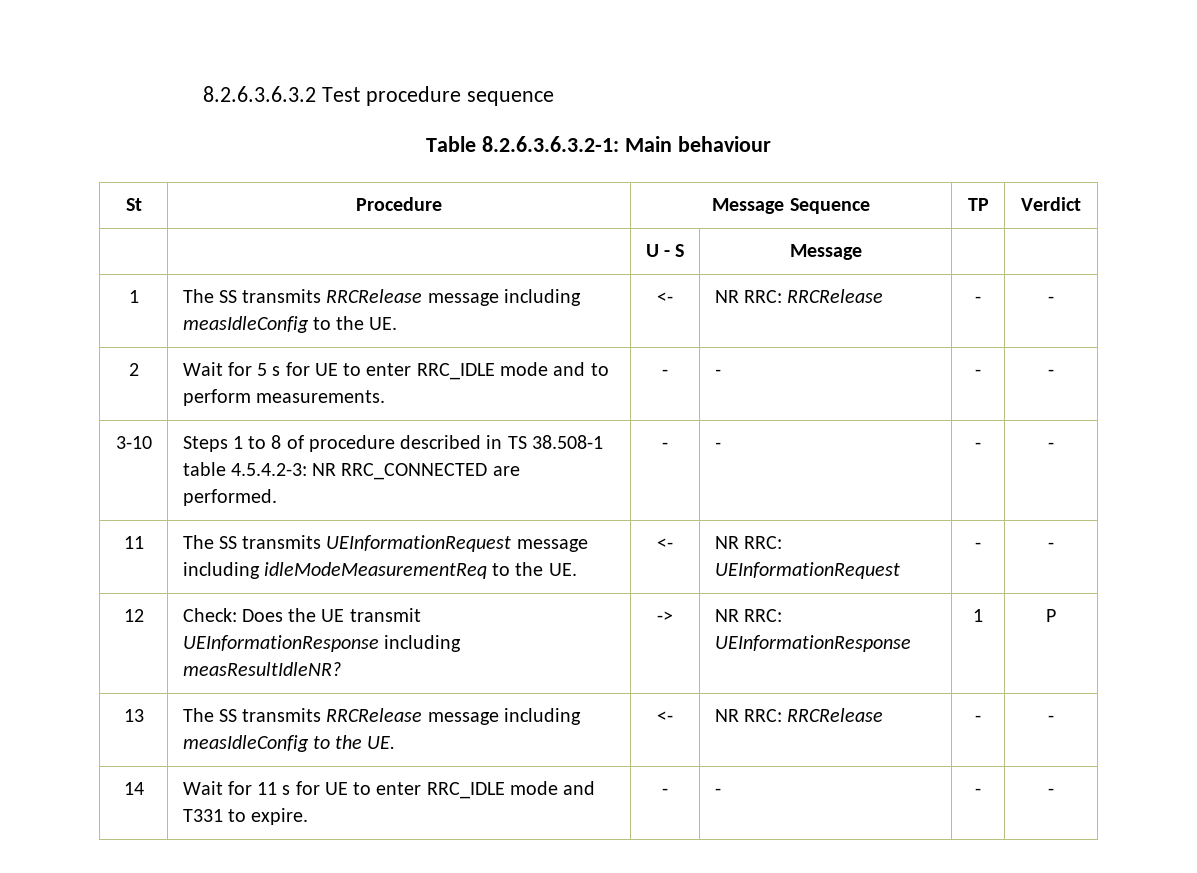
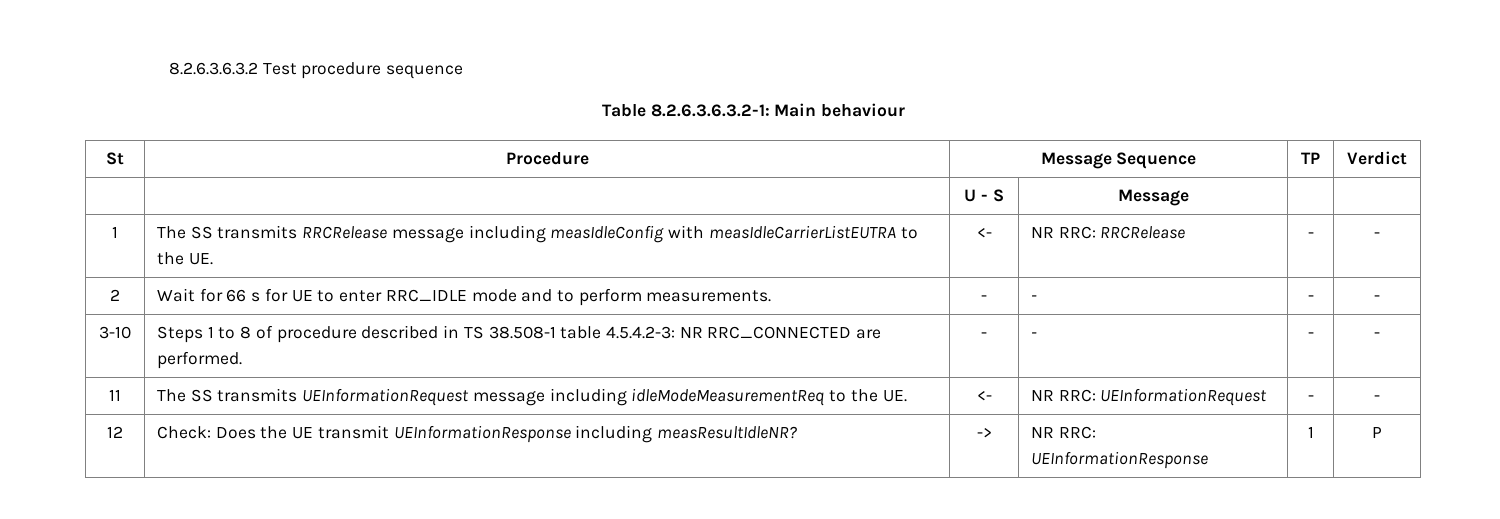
(309, 324) none -> [668,225,896,239] with measIdleCarrierListEUTRA
[257,363,268,376] 5 -> [226,289,247,302] 66
[123,709,144,722] [182,708,581,725] [182,735,396,752] [657,711,673,722] [714,708,884,722] [975,715,981,722] [1048,715,1054,722] [123,782,144,795] [182,781,596,799] [182,808,309,825] [662,788,668,795] [714,788,721,795] [975,788,981,795] [1048,788,1054,795] // 13 | The SS transmits RRCRelease message including measIdleConfig to the UE. | <- | NR RRC: RRCRelease | - | - // 14 | Wait for 11 s for UE to enter RRC_IDLE mode and T331 to expire. | - | - | - | - -> (1382, 432) none

